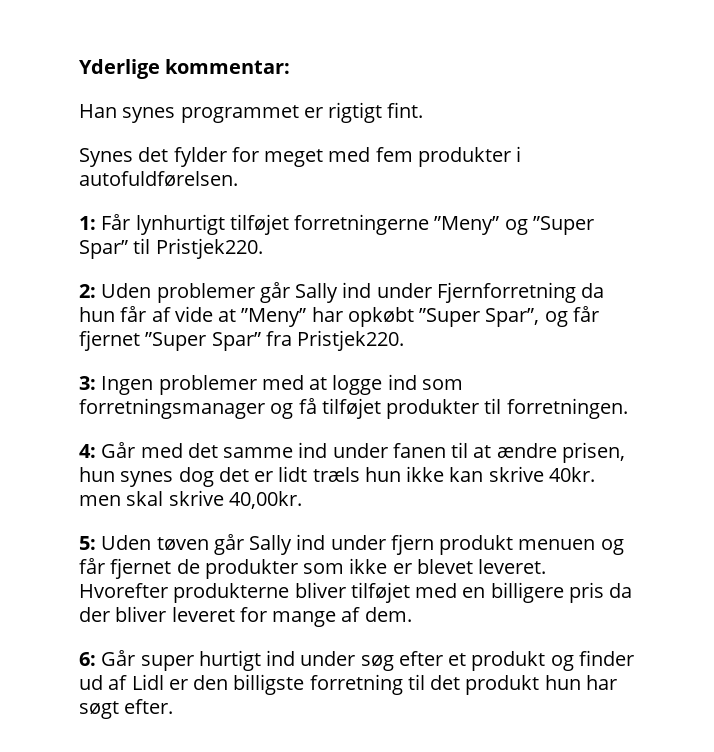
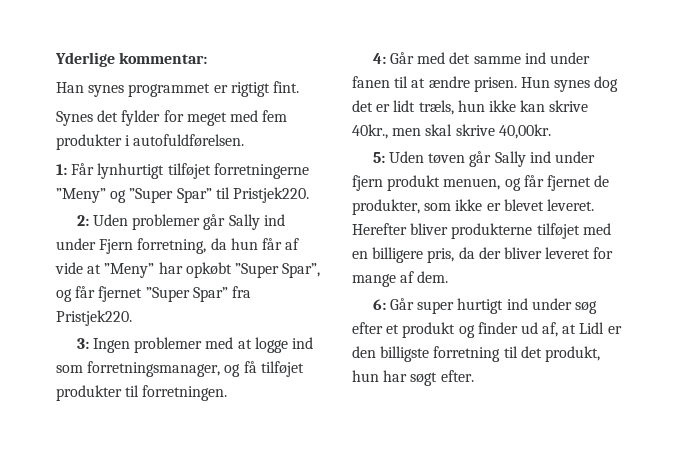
[436,282,576,303] Fjernforretning -> [99,238,207,254] Fjern forretning,
[79,398,265,419] forretningsmanager -> [87,361,221,377] forretningsmanager,
[561,442,625,463] [79,467,115,482] prisen, hun -> [473,77,550,92] prisen. Hun
[312,467,360,482] træls -> [418,100,454,115] træls,
[548,467,595,482] 40kr. -> [352,124,388,139] 40kr.,
[518,539,596,550] menuen -> [443,178,501,190] menuen,
[204,559,298,579] produkter -> [352,199,420,215] produkter,
[79,582,346,603] Hvorefter produkterne bliver -> [352,223,533,239] Herefter bliver produkterne
[568,582,604,603] pris -> [427,248,455,263] pris,
[108,675,128,690] af -> [542,322,577,337] af, at
[465,675,540,695] produkt -> [544,346,600,362] produkt,

